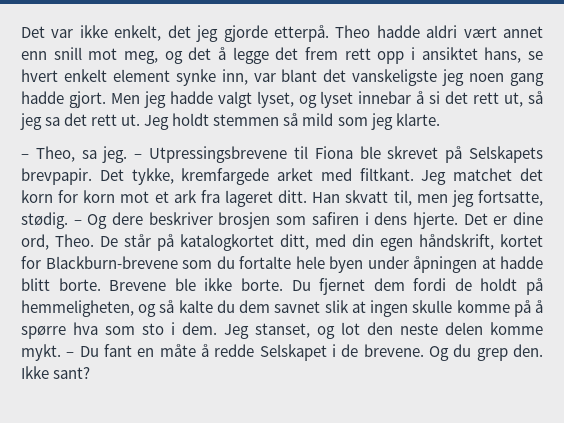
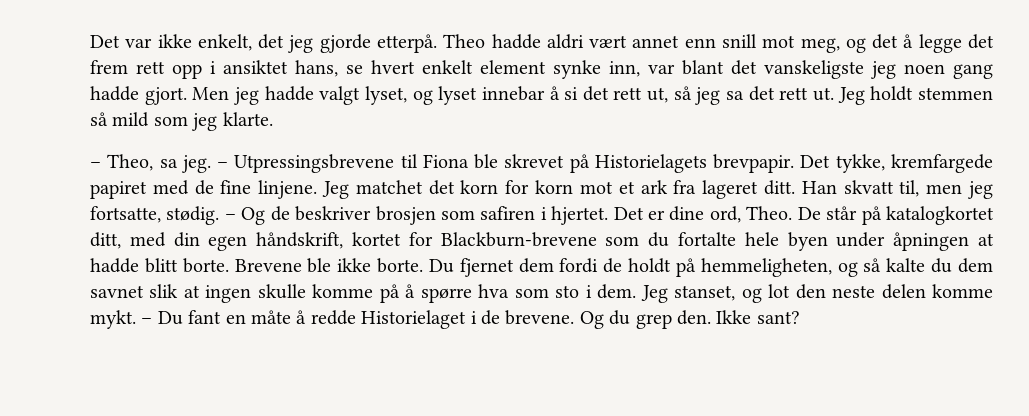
[469,146,543,163] Selskapets -> [594,154,707,173] Historielagets
[277,168,414,181] arket med filtkant. -> [90,180,318,199] papiret med de fine linjene.
[112,212,144,225] dere -> [270,206,290,221] de
[374,212,458,229] dens hjerte. -> [551,206,609,225] hjertet.
[259,344,327,361] Selskapet -> [361,310,467,329] Historielaget

